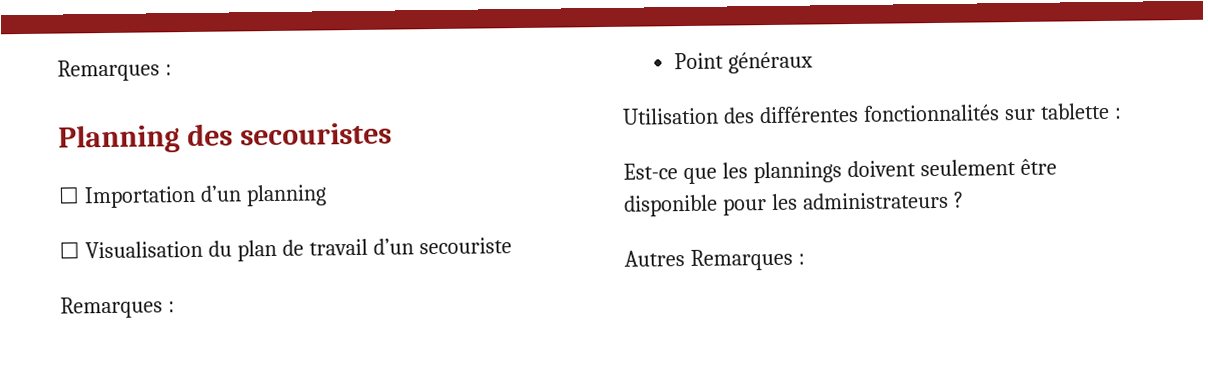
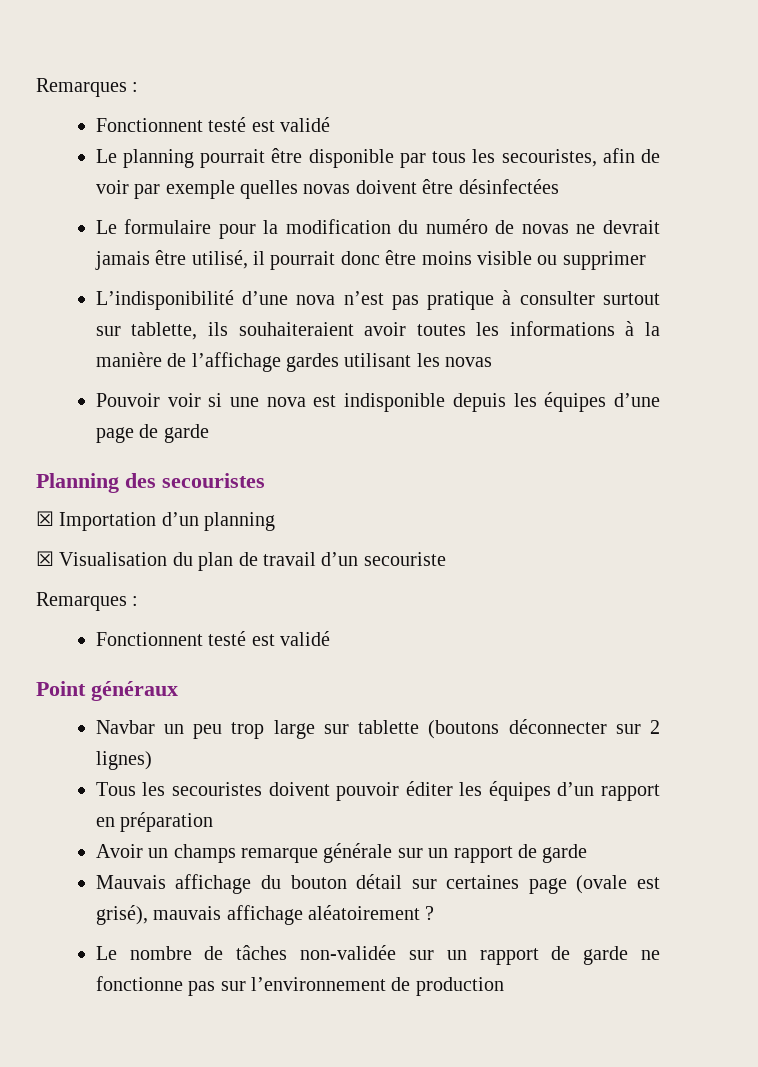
[57,59,172,82] Remarques : -> [36,78,139,97] [95,117,331,132] [95,148,660,168] [95,179,559,199] [95,219,660,239] [94,250,646,270] [95,290,660,310] [95,321,660,340] [95,352,493,372] [95,392,660,412] [95,424,209,443] Remarques : // Fonctionnent testé est validé // Le planning pourrait être disponible par tous les secouristes, afin de voir par exemple quelles novas doivent être désinfectées // Le formulaire pour la modification du numéro de novas ne devrait jamais être utilisé, il pourrait donc être moins visible ou supprimer // L’indisponibilité d’une nova n’est pas pratique à consulter surtout sur tablette, ils souhaiteraient avoir toutes les informations à la manière de l’affichage gardes utilisant les novas // Pouvoir voir si une nova est indisponible depuis les équipes d’une page de garde
[58,186,80,204] ☐ -> [36,511,54,526] ☒
[59,241,80,259] ☐ -> [36,551,54,566] ☒
[673,51,813,74] [622,102,1122,125] [623,158,1057,185] [623,191,964,217] [624,248,805,271] Point généraux // Utilisation des différentes fonctionnalités sur tablette : // Est-ce que les plannings doivent seulement être disponible pour les administrateurs ? // Autres Remarques : -> [95,631,331,646] [36,681,178,701] [95,719,660,739] [95,751,152,770] [95,781,660,801] [95,812,214,832] [95,843,588,863] [95,874,660,894] [95,905,435,925] [95,945,660,965] [95,976,504,996] Fonctionnent testé est validé // Point généraux // Navbar un peu trop large sur tablette (boutons déconnecter sur 2 lignes) // Tous les secouristes doivent pouvoir éditer les équipes d’un rapport en préparation // Avoir un champs remarque générale sur un rapport de garde // Mauvais affichage du bouton détail sur certaines page (ovale est grisé), mauvais affichage aléatoirement ? // Le nombre de tâches non-validée sur un rapport de garde ne fonctionne pas sur l’environnement de production

